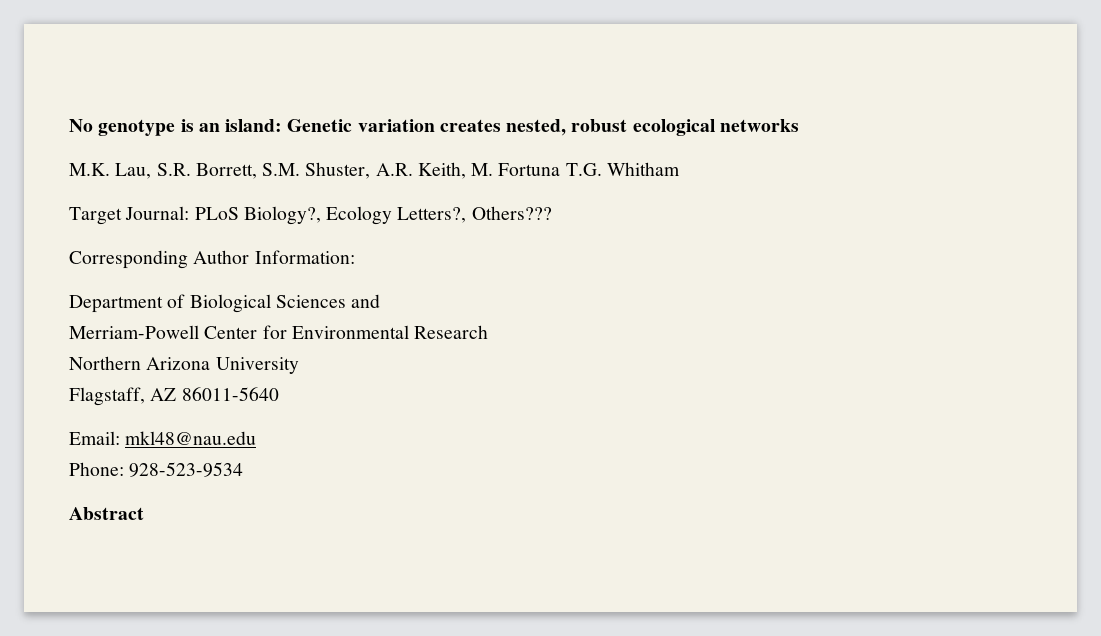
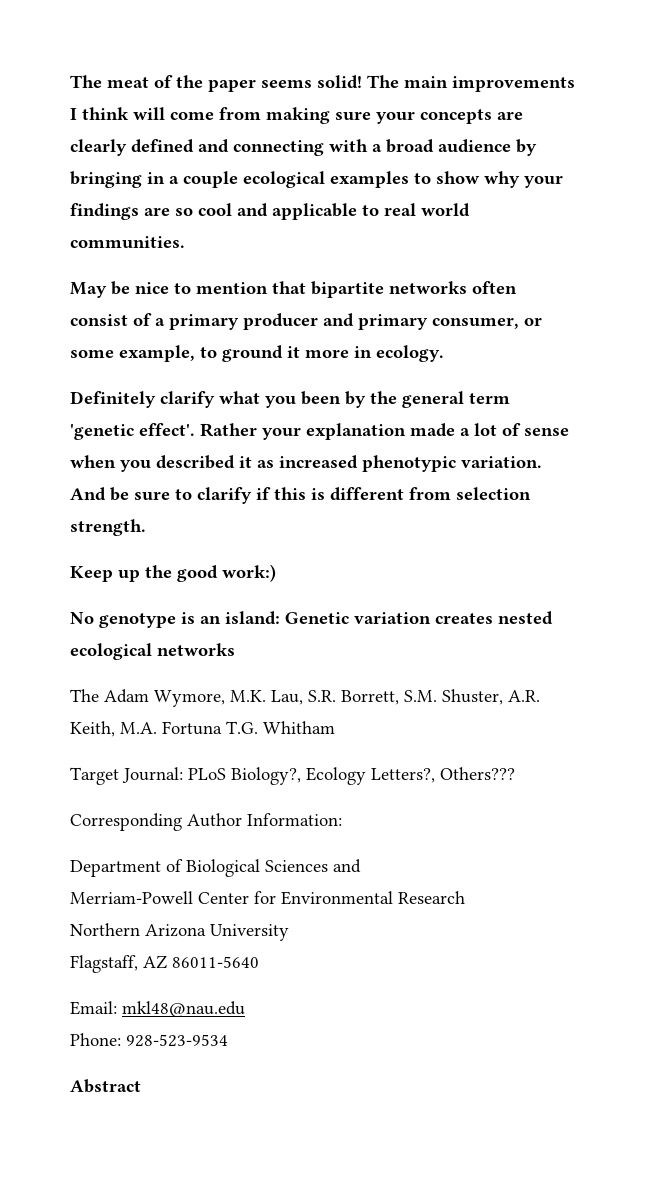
(69, 125) none -> [70,75,575,92] [70,107,523,124] [70,139,537,156] [70,171,563,188] [70,203,470,220] [70,236,185,249] [70,281,517,298] [70,313,542,330] [70,345,444,362] [70,391,510,408] [70,423,569,440] [70,455,542,472] [70,487,531,504] [70,519,146,536] [70,564,276,582] The meat of the paper seems solid! The main improvements I think will come from making sure your concepts are clearly defined and connecting with a broad audience by bringing in a couple ecological examples to show why your findings are so cool and applicable to real world communities. // May be nice to mention that bipartite networks often consist of a primary producer and primary consumer, or some example, to ground it more in ecology. // Definitely clarify what you been by the general term 'genetic effect'. Rather your explanation made a lot of sense when you described it as increased phenotypic variation. And be sure to clarify if this is different from selection strength. // Keep up the good work:) //
[506,119,628,136] nested, robust -> [498,611,553,625] nested
(799, 125) none -> [70,689,225,707] The Adam Wymore,
[471,163,494,176] M. -> [120,722,157,734] M.A.

